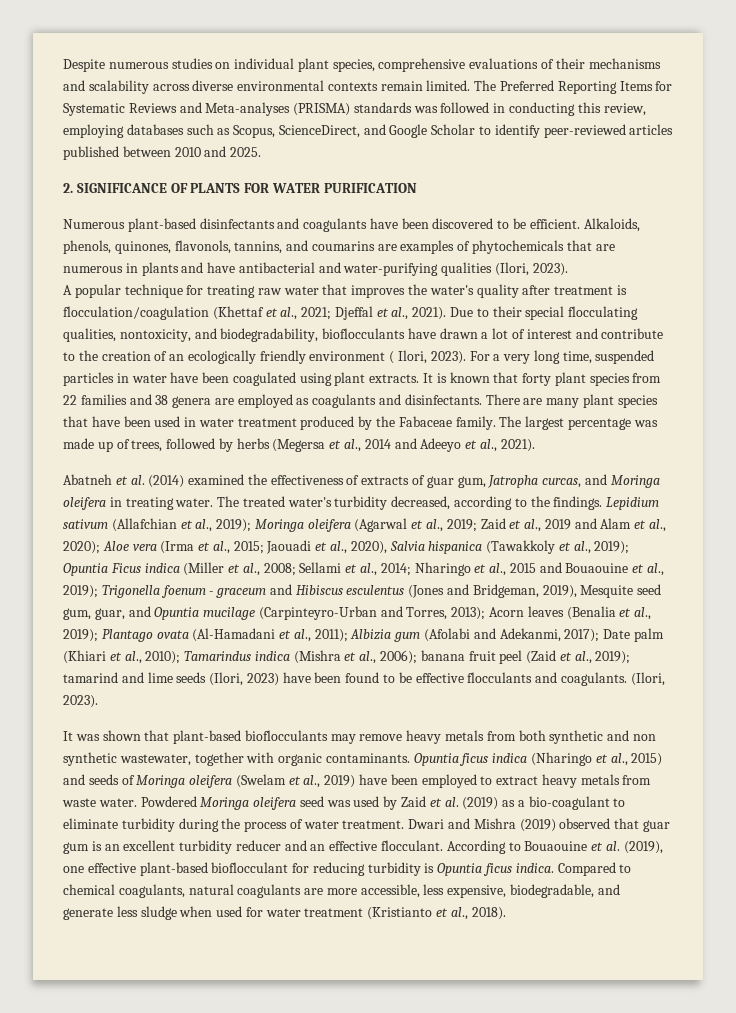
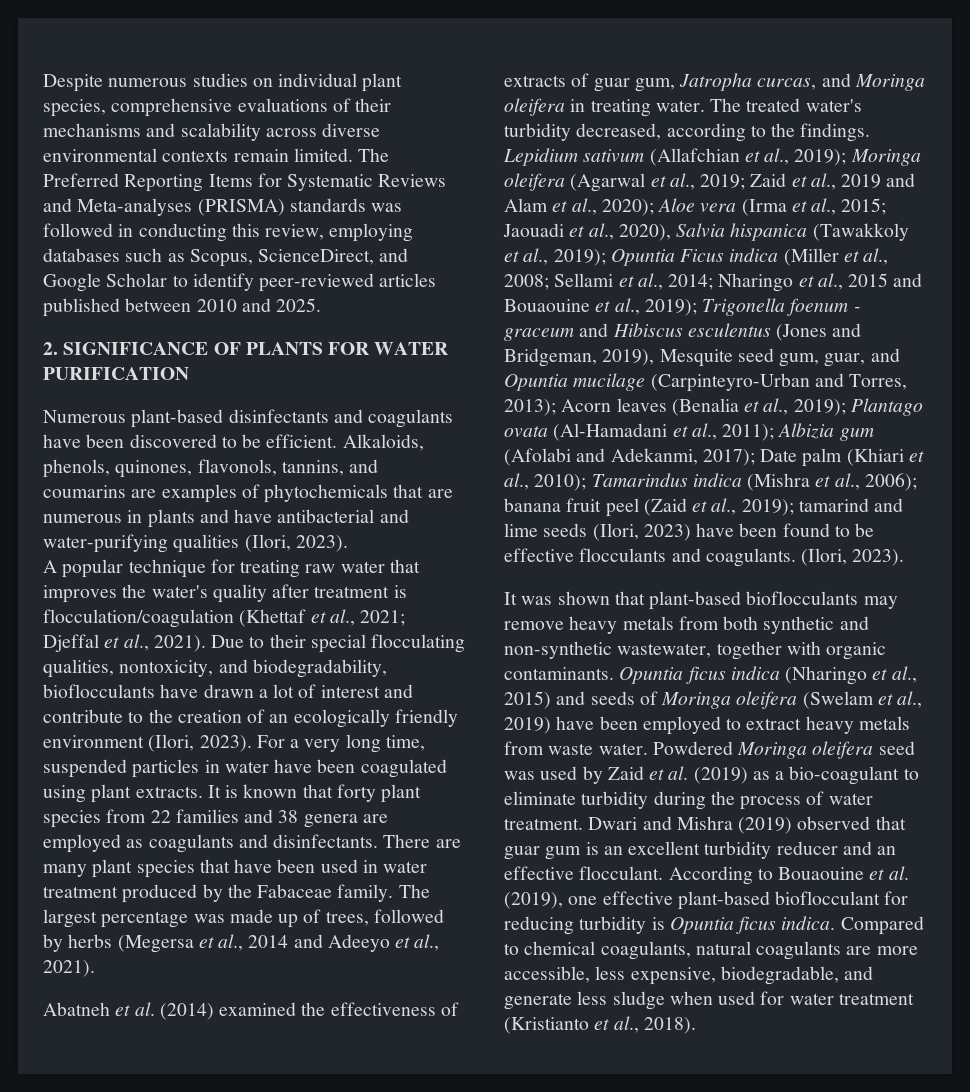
[389,350,428,364] ( Ilori, -> [148,734,195,752] (Ilori,
[632,734,656,741] [63,752,117,766] non synthetic -> [504,641,612,659] non-synthetic

